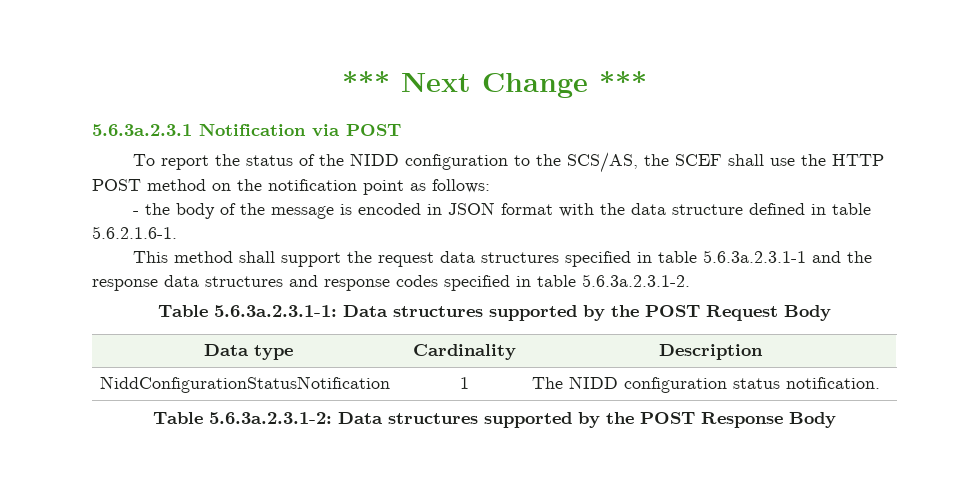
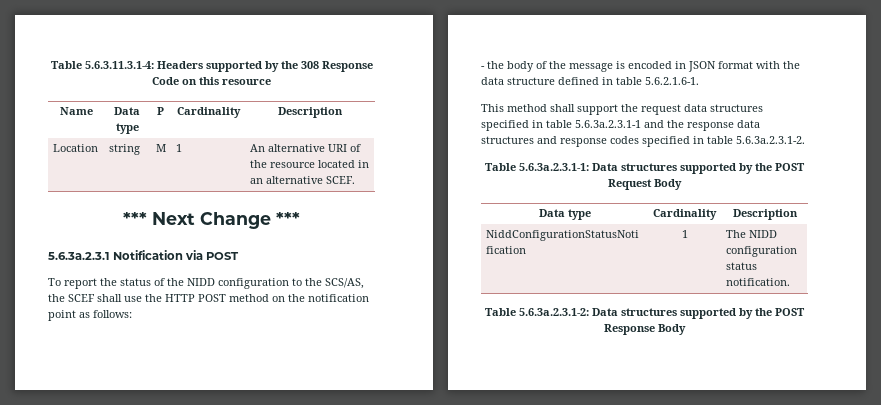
(342, 81) none -> [50,61,373,72] [152,77,271,85] [60,107,93,115] [114,107,140,115] [115,123,139,134] [157,107,164,115] [177,107,241,118] [278,107,343,118] [53,144,99,152] [109,144,141,155] [155,144,166,152] [176,144,183,152] [250,144,362,152] [250,160,370,168] [250,176,356,184] Table 5.6.3.11.3.1-4: Headers supported by the 308 Response Code on this resource // Name | Data type | P | Cardinality | Description // Location | string | M | 1 | An alternative URI of the resource located in an alternative SCEF. //

